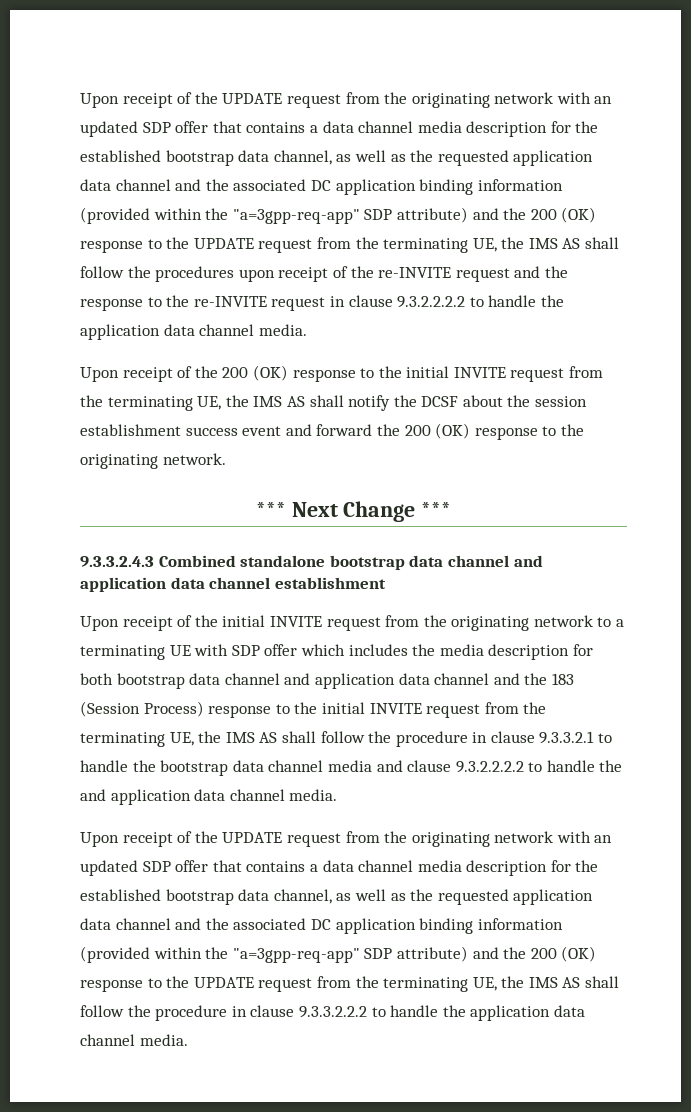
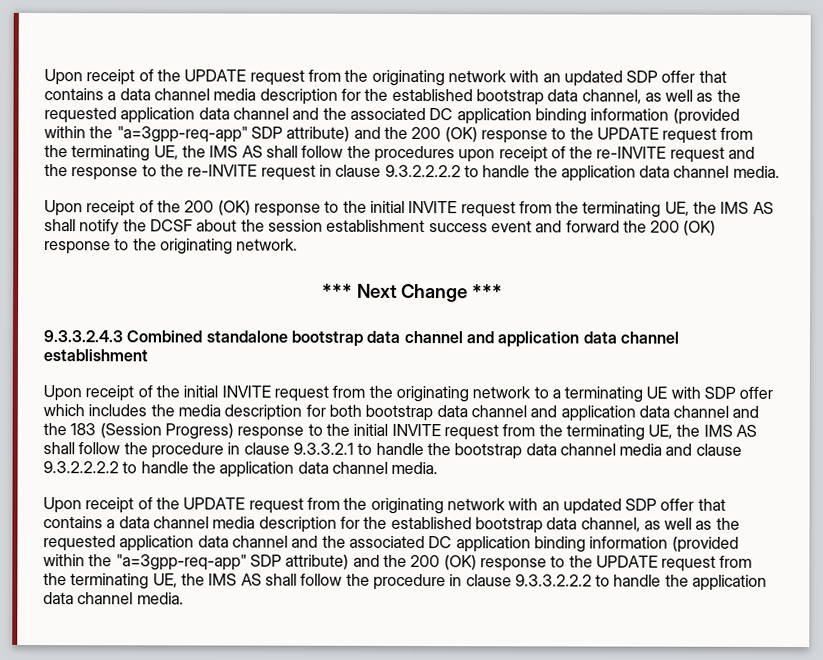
[143,701,204,717] Process) -> [164,423,234,440] Progress)
[80,789,106,801] and -> (216, 467) none

